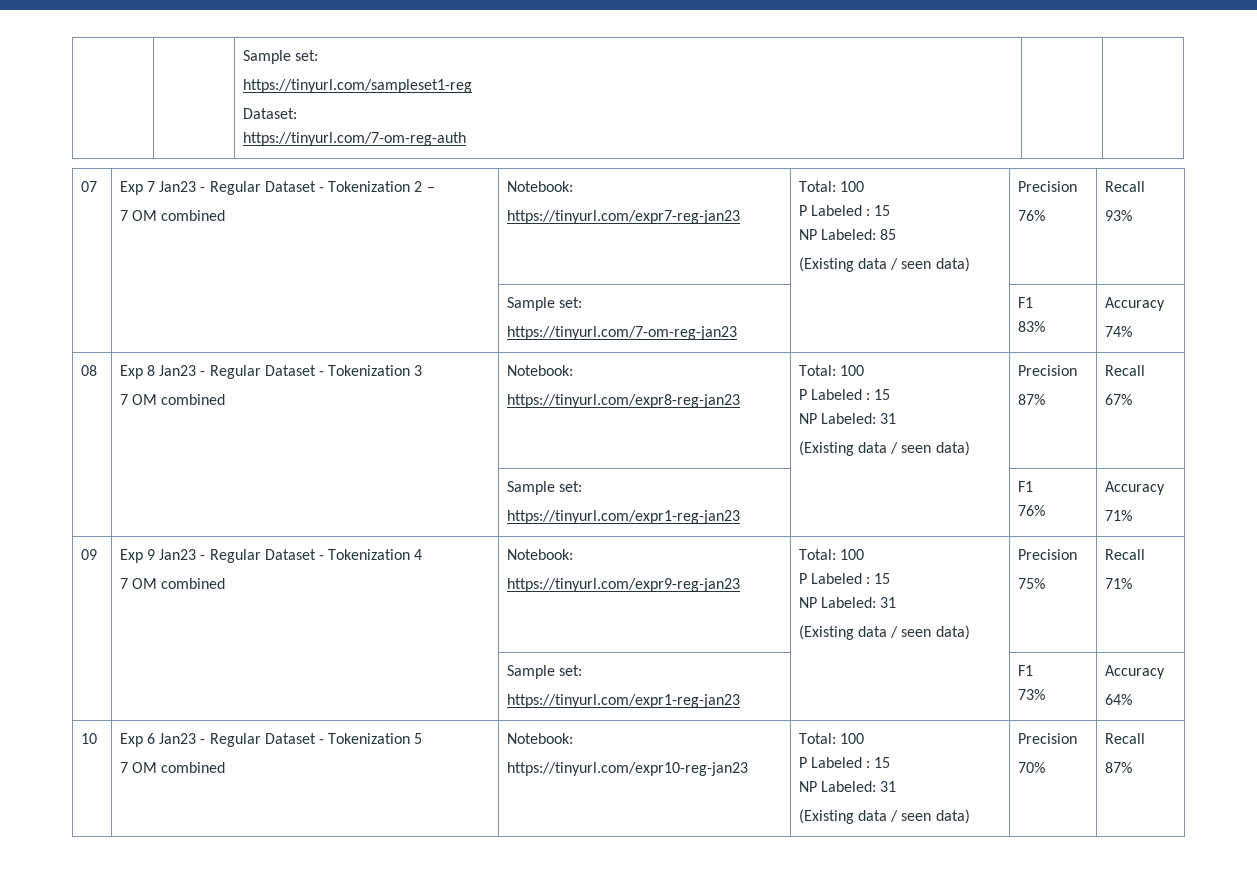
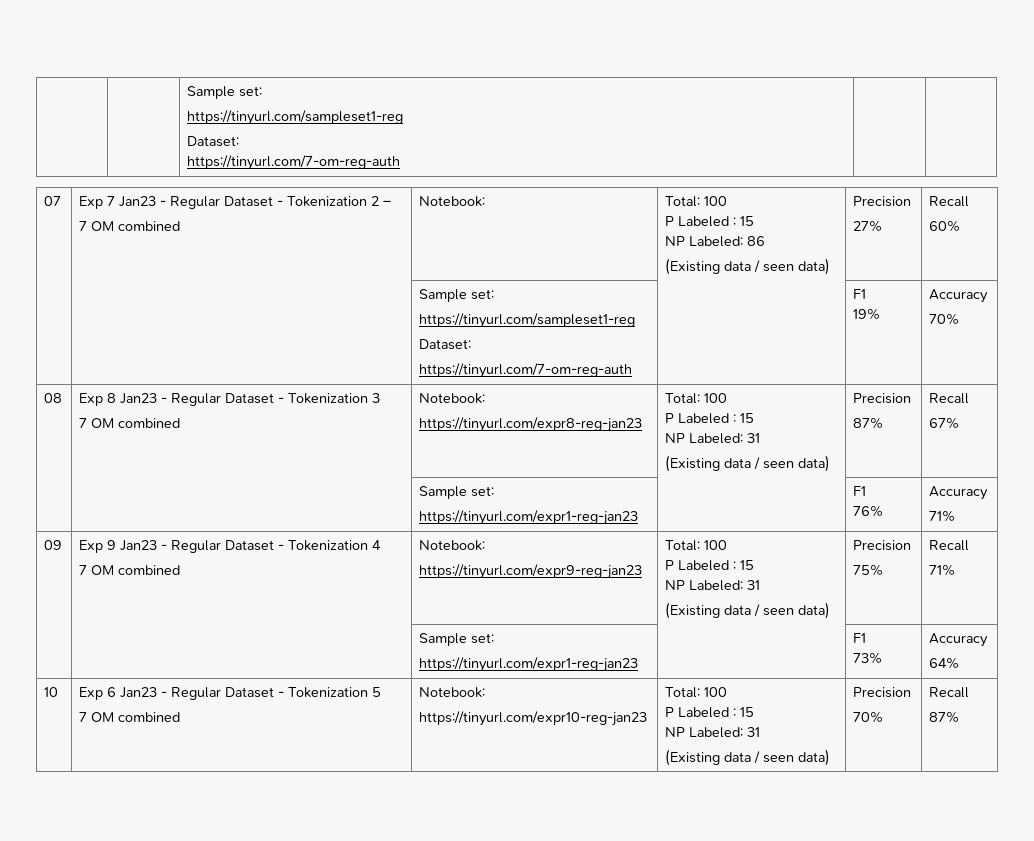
[506,210,740,224] [798,181,865,192] [798,205,891,216] [798,229,897,240] [798,257,970,272] [1017,181,1077,192] [1017,210,1045,221] [1104,181,1145,192] [1104,210,1132,221] [506,297,583,311] [506,326,737,340] [1017,297,1033,308] [1017,321,1045,332] [1104,297,1165,311] [1104,326,1132,337] // https://tinyurl.com/expr7-reg-jan23 | Total: 100 // P Labeled : 15 // NP Labeled: 85 // (Existing data / seen data) | Precision // 76% | Recall // 93% // | | Sample set: // https://tinyurl.com/7-om-reg-jan23 | | F1 // 83% | Accuracy // 74% -> [665,196,728,207] [665,216,755,227] [665,236,766,247] [665,258,831,275] [853,196,912,207] [853,220,883,232] [929,196,970,207] [929,220,961,232] [419,289,495,302] [419,313,636,328] [419,339,472,350] [419,363,633,378] [853,289,867,299] [853,308,881,320] [929,289,989,303] [929,313,960,325] | Total: 100 // P Labeled : 15 // NP Labeled: 86 // (Existing data / seen data) | Precision // 27% | Recall // 60% // | | Sample set: // https://tinyurl.com/sampleset1-reg // Dataset: // https://tinyurl.com/7-om-reg-auth | | F1 // 19% | Accuracy // 70%

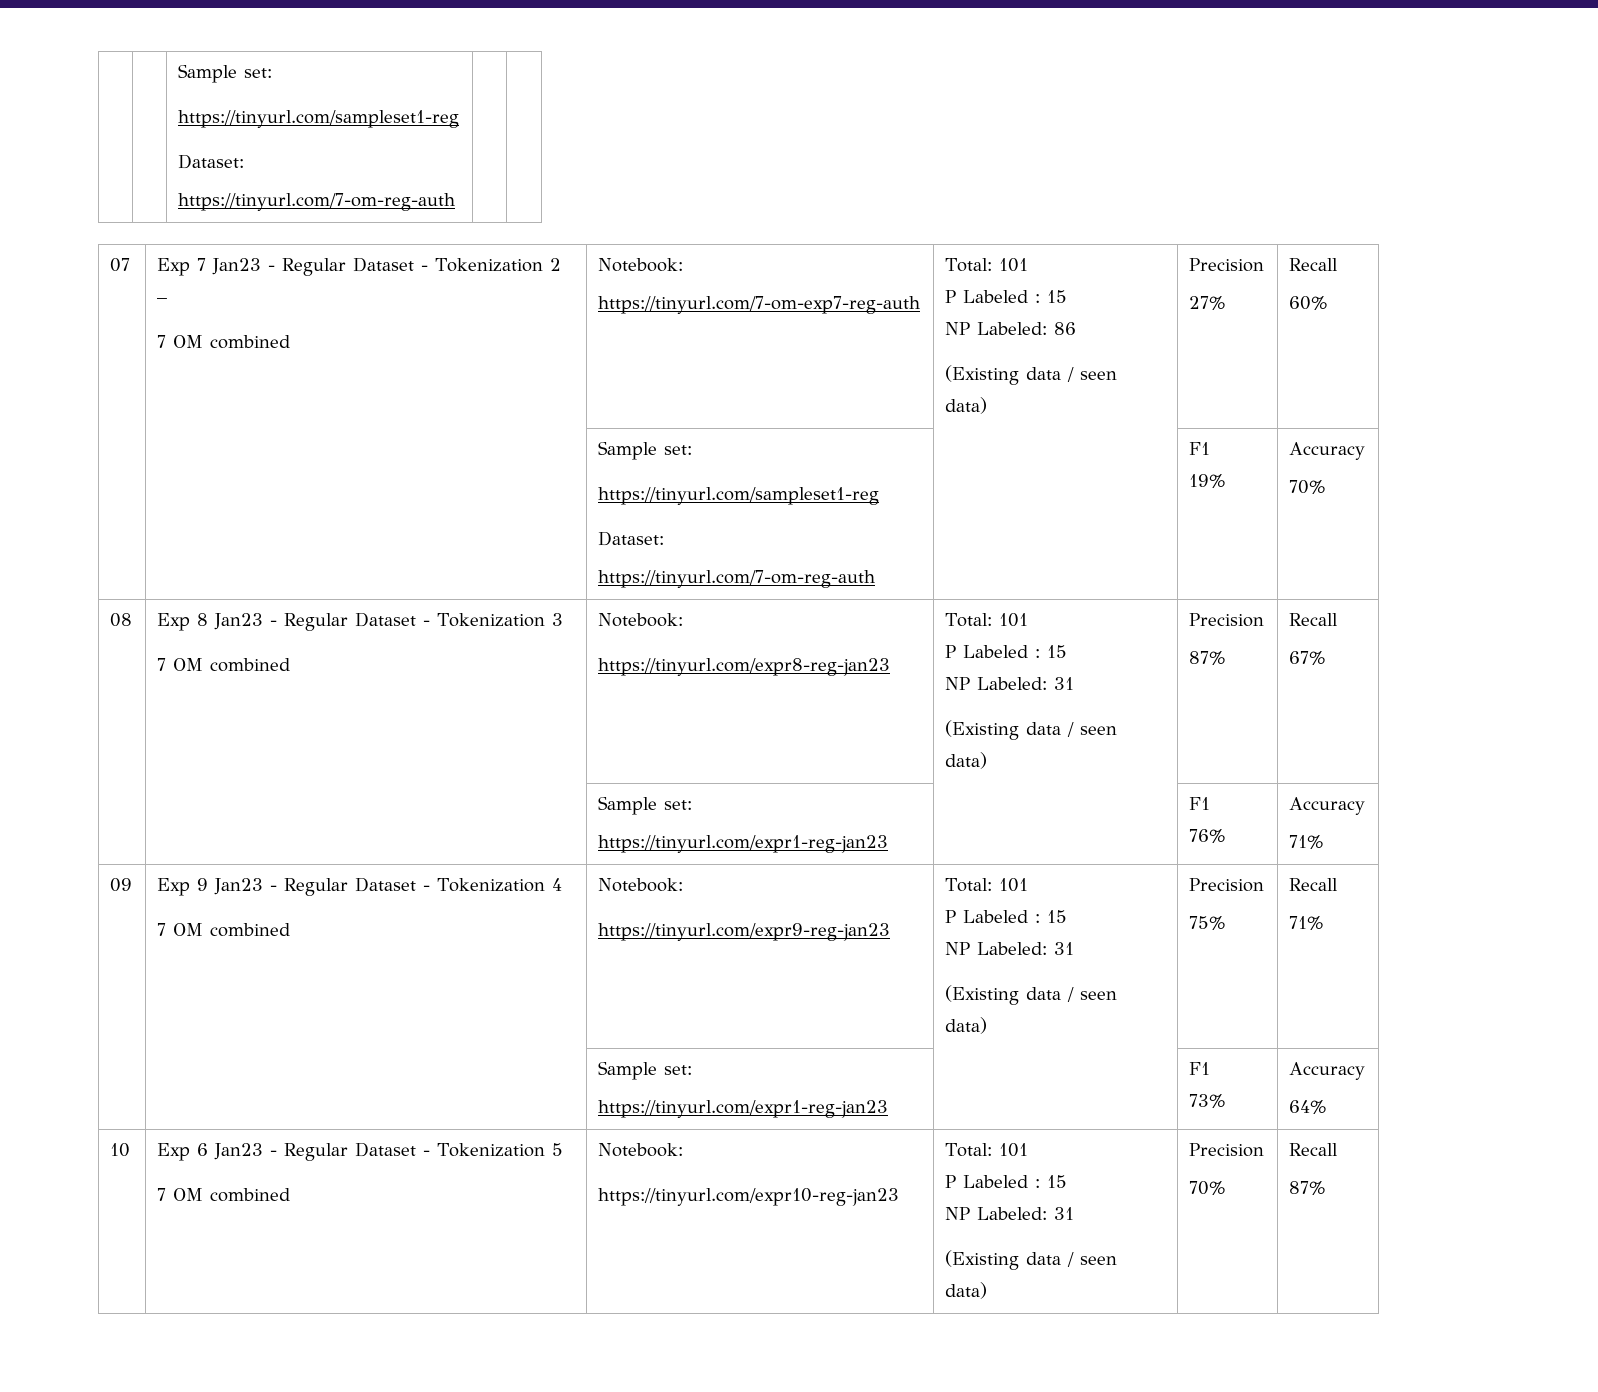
[665,196,728,207] | Total: 100 -> [598,296,921,314] [945,258,1028,272] // https://tinyurl.com/7-om-exp7-reg-auth | Total: 101
[704,393,728,403] 100 -> [998,613,1028,627] 101
[704,540,728,550] 100 -> [998,878,1028,892] 101
[704,687,728,697] 100 -> [998,1143,1028,1157] 101

